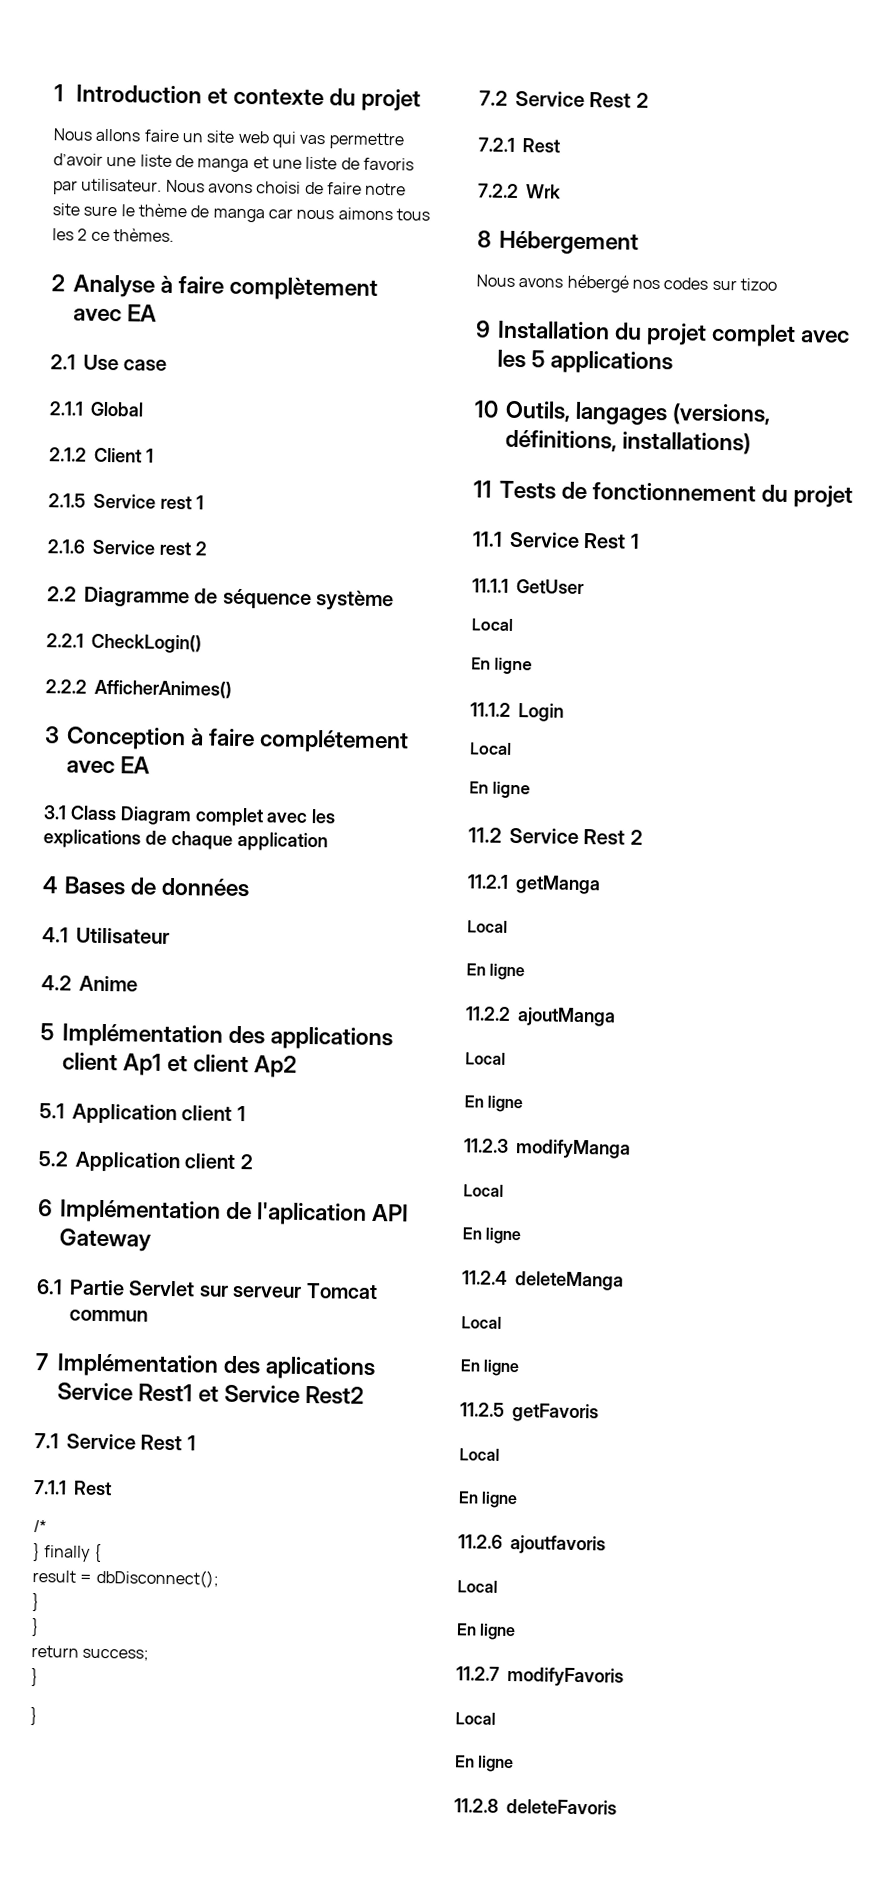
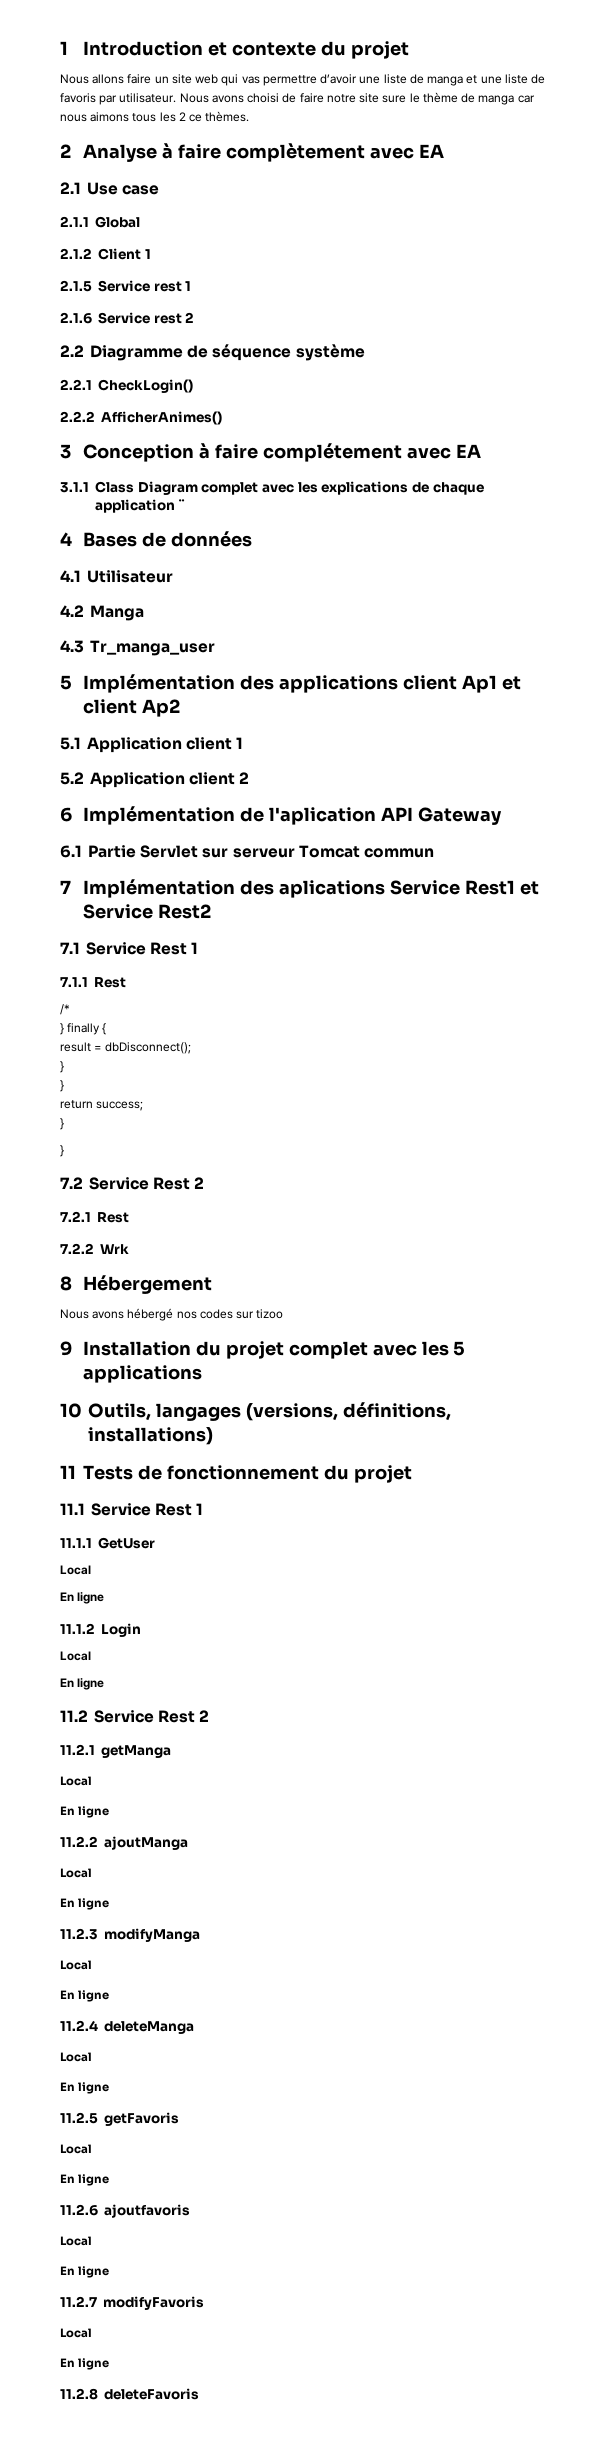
[43,805,67,820] 3.1 -> [60,482,89,493] 3.1.1
(328, 841) none -> [178,499,185,510] ¨
[79,975,138,992] Anime -> [90,605,144,621] [60,640,215,656] Manga // 4.3 Tr_manga_user

